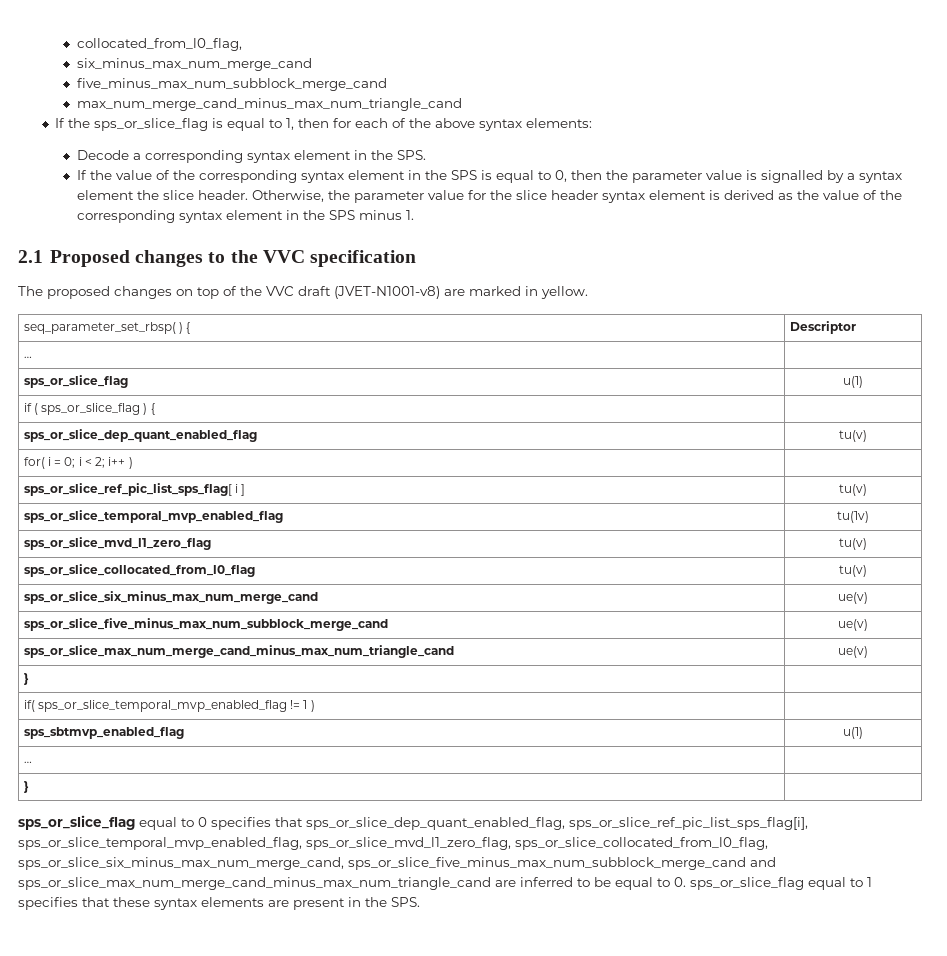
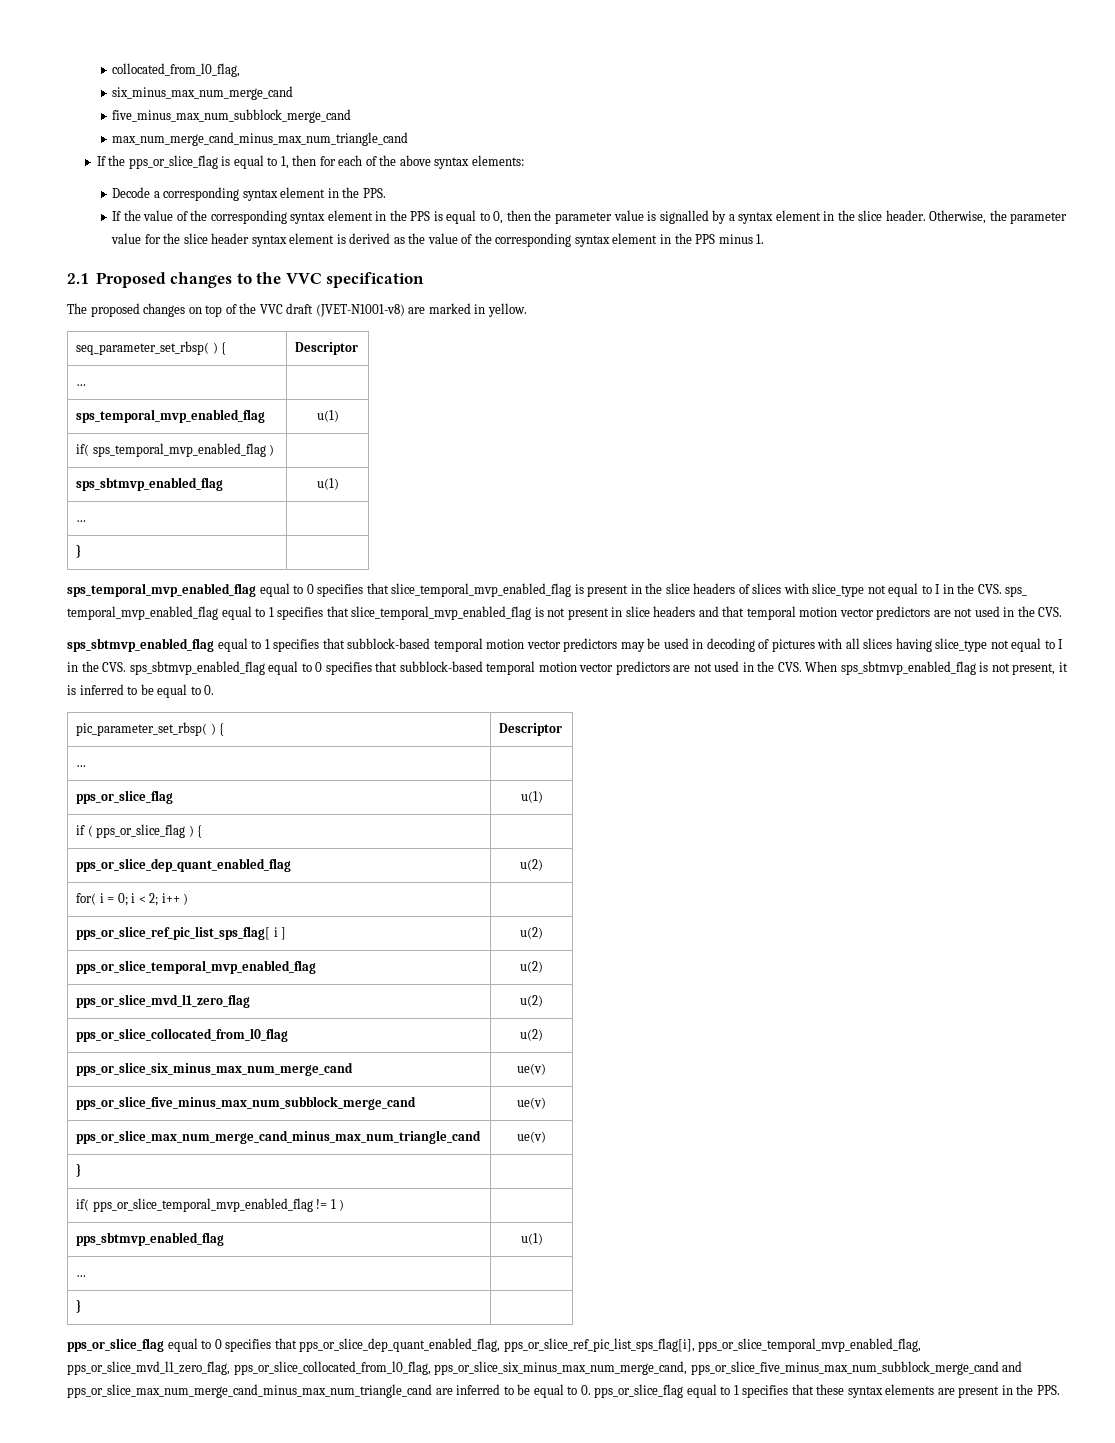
[93,118,208,131] sps_or_slice_flag -> [128,155,218,169] pps_or_slice_flag
[396,150,426,160] SPS. -> [362,188,386,198] PPS.
[450,170,477,180] SPS -> [410,211,431,221] PPS
(134, 195) none -> [823,211,835,221] in
[328,210,355,220] SPS -> [695,234,716,244] PPS
[23,375,128,388] [843,376,863,388] [23,403,155,415] [23,429,257,442] [839,430,867,442] [23,457,133,469] [23,483,246,496] [839,484,867,496] [23,510,283,523] [837,511,869,523] [23,537,211,550] [839,538,867,550] [23,564,255,577] [839,565,867,577] [23,591,318,604] [838,592,868,604] [23,618,388,631] [838,619,868,631] [23,645,454,658] [838,646,868,658] [23,673,29,685] [23,700,308,712] sps_or_slice_flag | u(1) // if ( sps_or_slice_flag ) { | // sps_or_slice_dep_quant_enabled_flag | tu(v) // for( i = 0; i < 2; i++ ) | // sps_or_slice_ref_pic_list_sps_flag[ i ] | tu(v) // sps_or_slice_temporal_mvp_enabled_flag | tu(1v) // sps_or_slice_mvd_l1_zero_flag | tu(v) // sps_or_slice_collocated_from_l0_flag | tu(v) // sps_or_slice_six_minus_max_num_merge_cand | ue(v) // sps_or_slice_five_minus_max_num_subblock_merge_cand | ue(v) // sps_or_slice_max_num_merge_cand_minus_max_num_triangle_cand | ue(v) // } | // if( sps_or_slice_temporal_mvp_enabled_flag != 1 -> [76,409,266,423] [316,410,339,422] [76,443,266,457] sps_temporal_mvp_enabled_flag | u(1) // if( sps_temporal_mvp_enabled_flag
[18,815,808,830] [18,837,768,850] [18,857,776,870] [18,877,491,890] sps_or_slice_flag equal to 0 specifies that sps_or_slice_dep_quant_enabled_flag, sps_or_slice_ref_pic_list_sps_flag[i], sps_or_slice_temporal_mvp_enabled_flag, sps_or_slice_mvd_l1_zero_flag, sps_or_slice_collocated_from_l0_flag, sps_or_slice_six_minus_max_num_merge_cand, sps_or_slice_five_minus_max_num_subblock_merge_cand and sps_or_slice_max_num_merge_cand_minus_max_num_triangle_cand -> [67,583,1028,597] [67,606,1063,620] [67,638,1064,652] [67,661,1068,675] [67,684,215,698] [76,722,225,736] [499,723,563,736] [76,765,87,767] [76,790,174,804] [520,791,543,803] [76,824,203,838] [76,858,292,872] [520,859,543,871] [76,893,189,906] [76,926,287,940] [520,927,543,939] [76,960,317,974] [520,961,543,973] [76,994,251,1008] [520,995,543,1007] [76,1028,289,1042] [520,1029,543,1041] [76,1062,354,1076] [517,1063,546,1075] [76,1096,417,1110] [517,1097,546,1109] [76,1130,482,1144] [517,1131,546,1143] [76,1163,82,1177] [76,1198,345,1212] [76,1232,225,1246] [520,1233,543,1245] [76,1275,87,1277] [76,1299,82,1313] [67,1338,922,1352] [67,1361,1023,1375] [67,1384,432,1398] sps_temporal_mvp_enabled_flag equal to 0 specifies that slice_temporal_mvp_enabled_flag is present in the slice headers of slices with slice_type not equal to I in the CVS. sps_ temporal_mvp_enabled_flag equal to 1 specifies that slice_temporal_mvp_enabled_flag is not present in slice headers and that temporal motion vector predictors are not used in the CVS. // sps_sbtmvp_enabled_flag equal to 1 specifies that subblock-based temporal motion vector predictors may be used in decoding of pictures with all slices having slice_type not equal to I in the CVS. sps_sbtmvp_enabled_flag equal to 0 specifies that subblock-based temporal motion vector predictors are not used in the CVS. When sps_sbtmvp_enabled_flag is not present, it is inferred to be equal to 0. // pic_parameter_set_rbsp( ) { | Descriptor // … | // pps_or_slice_flag | u(1) // if ( pps_or_slice_flag ) { | // pps_or_slice_dep_quant_enabled_flag | u(2) // for( i = 0; i < 2; i++ ) | // pps_or_slice_ref_pic_list_sps_flag[ i ] | u(2) // pps_or_slice_temporal_mvp_enabled_flag | u(2) // pps_or_slice_mvd_l1_zero_flag | u(2) // pps_or_slice_collocated_from_l0_flag | u(2) // pps_or_slice_six_minus_max_num_merge_cand | ue(v) // pps_or_slice_five_minus_max_num_subblock_merge_cand | ue(v) // pps_or_slice_max_num_merge_cand_minus_max_num_triangle_cand | ue(v) // } | // if( pps_or_slice_temporal_mvp_enabled_flag != 1 ) | // pps_sbtmvp_enabled_flag | u(1) // … | // } | // pps_or_slice_flag equal to 0 specifies that pps_or_slice_dep_quant_enabled_flag, pps_or_slice_ref_pic_list_sps_flag[i], pps_or_slice_temporal_mvp_enabled_flag, pps_or_slice_mvd_l1_zero_flag, pps_or_slice_collocated_from_l0_flag, pps_or_slice_six_minus_max_num_merge_cand, pps_or_slice_five_minus_max_num_subblock_merge_cand and pps_or_slice_max_num_merge_cand_minus_max_num_triangle_cand
[690,877,804,890] sps_or_slice_flag -> [594,1384,684,1398] pps_or_slice_flag
[391,897,420,907] SPS. -> [1036,1385,1060,1395] PPS.

